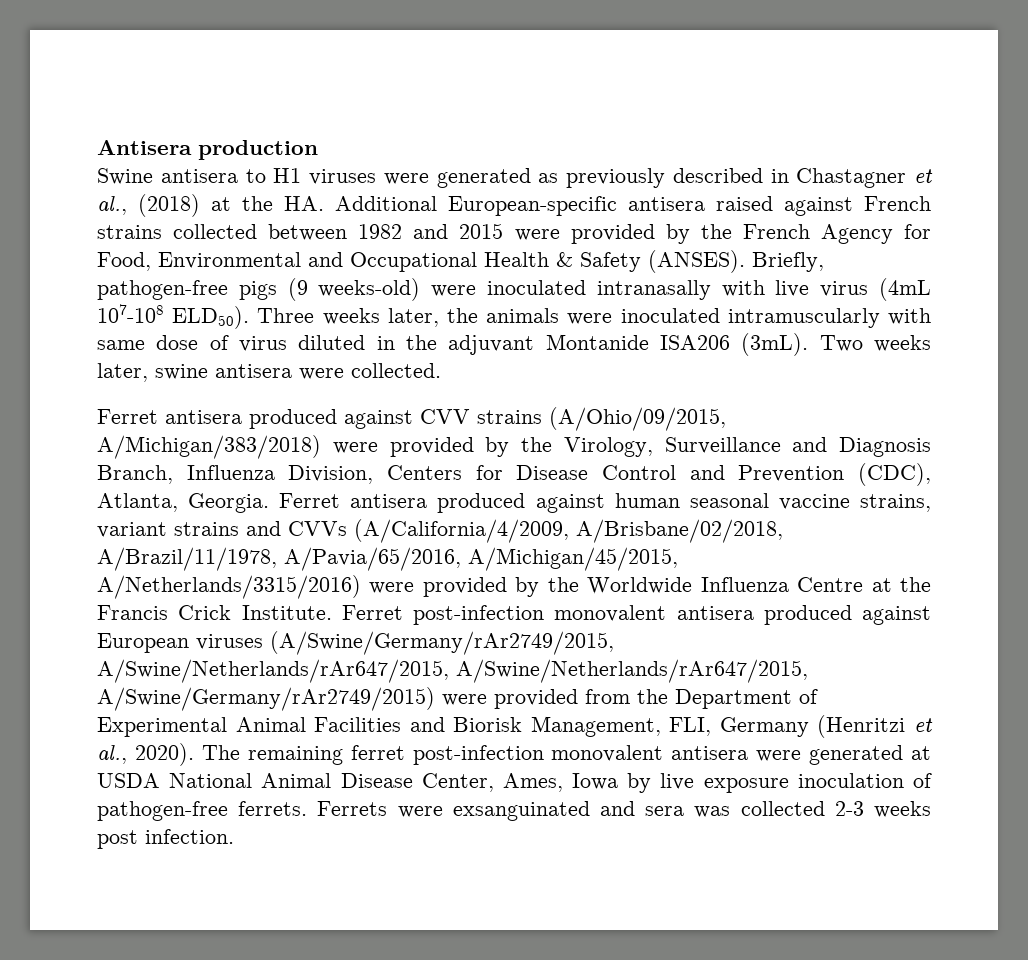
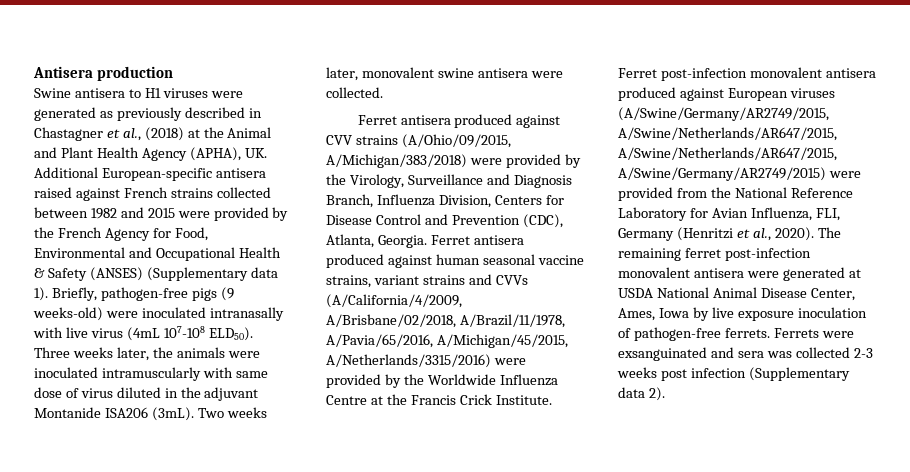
[284,196,324,211] HA. -> [227,127,272,138] [34,147,267,161] Animal and Plant Health Agency (APHA), UK.
[648,250,745,273] (ANSES). -> [89,267,278,281] [34,287,48,301] (ANSES) (Supplementary data 1).
(148, 372) none -> [361,67,434,78] monovalent
[270,631,614,655] [97,659,808,683] [97,687,818,711] [97,716,661,737] (A/Swine/Germany/rAr2749/2015, A/Swine/Netherlands/rAr647/2015, A/Swine/Netherlands/rAr647/2015, A/Swine/Germany/rAr2749/2015) were provided from the Department of Experimental Animal Facilities and Biorisk Management, -> [618,107,829,121] [618,127,837,141] [618,147,837,161] [618,167,861,181] [618,187,853,201] [618,207,812,221] (A/Swine/Germany/AR2749/2015, A/Swine/Netherlands/AR647/2015, A/Swine/Netherlands/AR647/2015, A/Swine/Germany/AR2749/2015) were provided from the National Reference Laboratory for Avian Influenza,
[145,829,234,844] infection. -> [690,367,850,381] [618,387,665,401] infection (Supplementary data 2).

